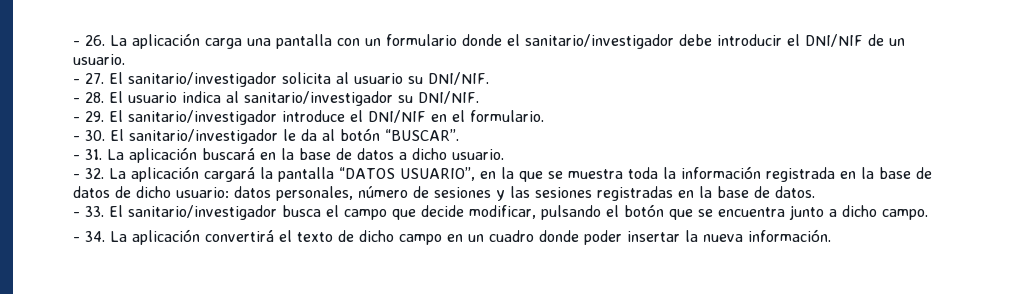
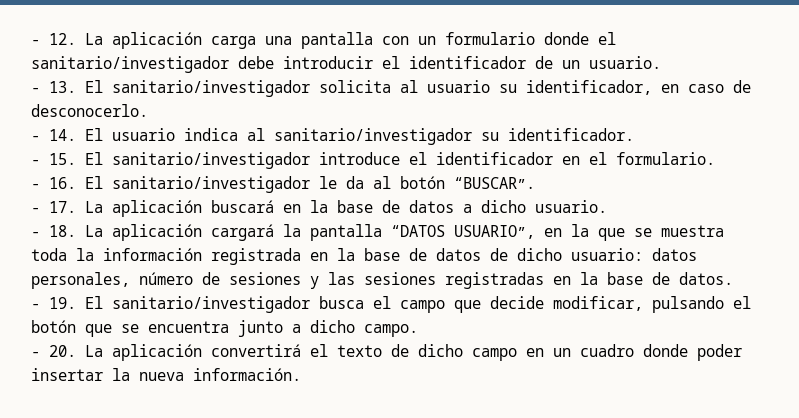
[73,35,105,46] - 26. -> [31,33,76,45] - 12.
[805,34,863,47] DNI/NIF -> [409,56,526,69] identificador
[85,73,104,84] 27. -> [49,81,76,93] 13.
[428,72,489,85] [73,92,104,103] DNI/NIF. // - 28. -> [526,80,751,95] [31,104,148,117] [31,129,76,141] identificador, en caso de desconocerlo. // - 14.
[418,91,479,104] [73,111,104,122] DNI/NIF. // - 29. -> [508,128,634,141] [31,153,76,165] identificador. // - 15.
[368,110,426,123] DNI/NIF -> [436,152,553,165] identificador
[85,130,105,141] 30. -> [49,177,76,189] 16.
[85,149,102,160] 31. -> [49,201,76,213] 17.
[85,168,104,179] 32. -> [49,225,76,237] 18.
[85,206,104,217] 33. -> [49,297,76,309] 19.
[85,231,105,242] 34. -> [49,345,76,357] 20.

